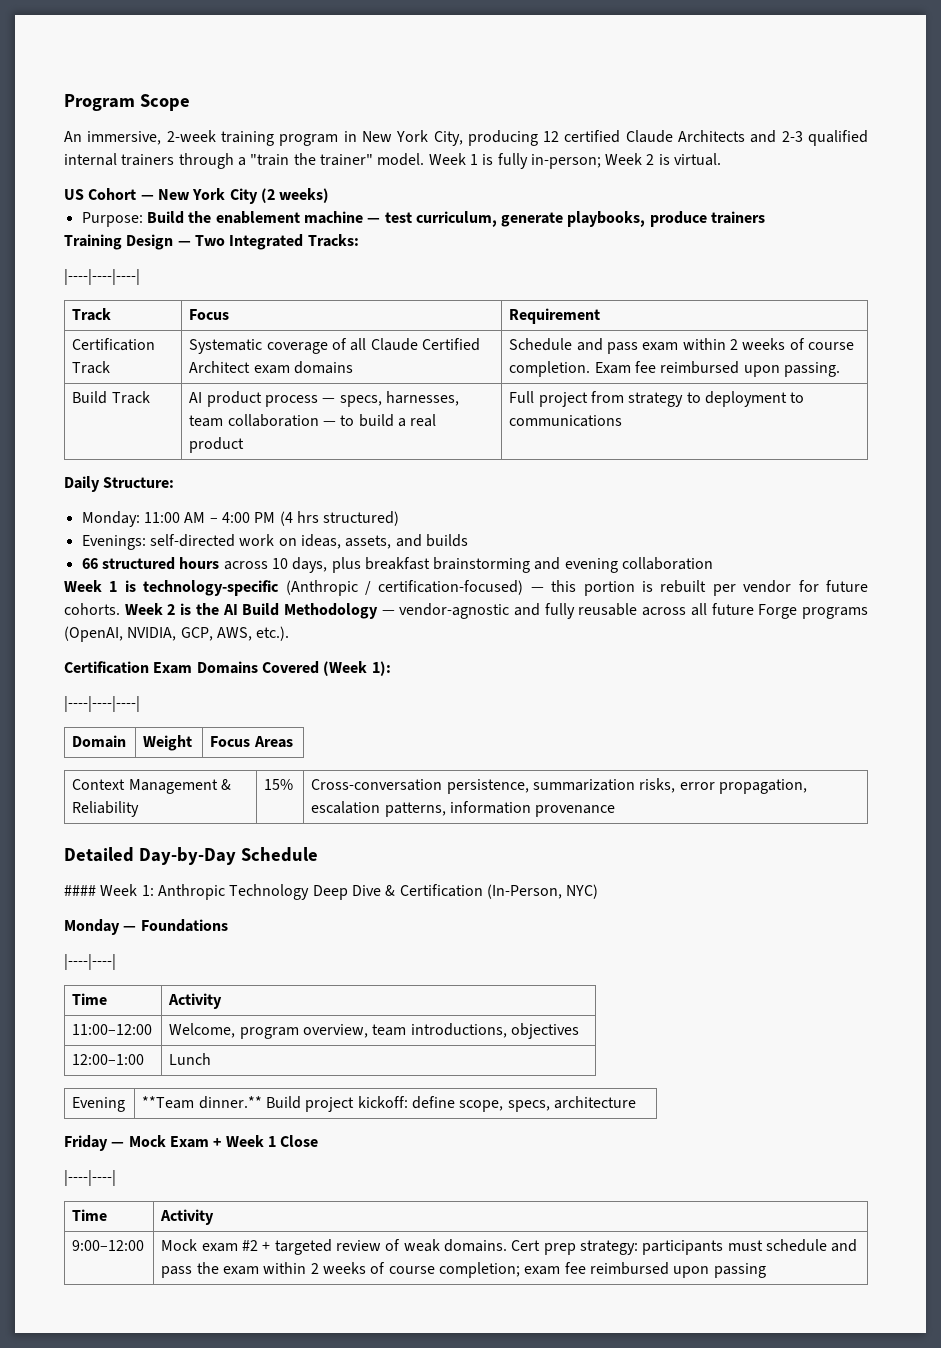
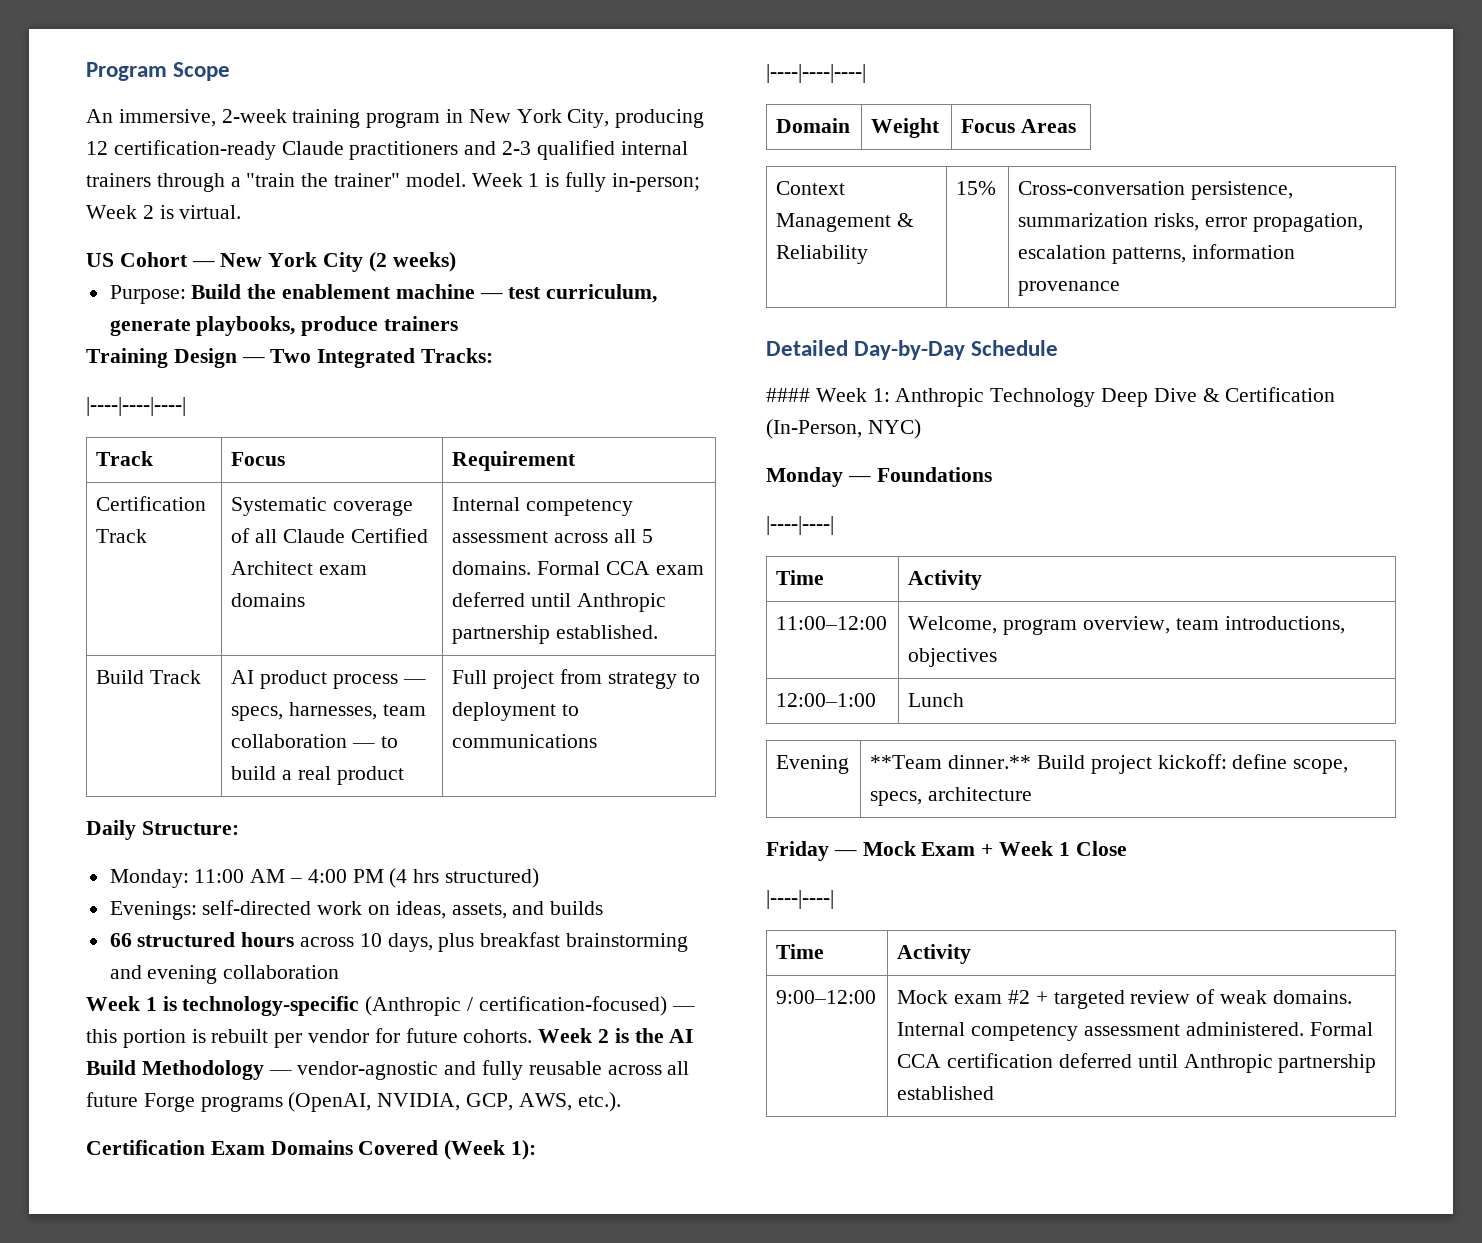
[564,130,746,143] certified Claude Architects -> [113,140,459,160] certification-ready Claude practitioners
[509,338,854,354] [509,361,840,377] Schedule and pass exam within 2 weeks of course completion. Exam fee reimbursed upon passing. -> [452,497,634,516] [452,529,653,543] [452,561,704,575] [452,592,667,612] [452,625,659,644] Internal competency assessment across all 5 domains. Formal CCA exam deferred until Anthropic partnership established.
[511,1239,858,1255] [161,1262,766,1278] Cert prep strategy: participants must schedule and pass the exam within 2 weeks of course completion; exam fee reimbursed upon passing -> [897,1022,1373,1041] [897,1053,1377,1073] [897,1086,995,1100] Internal competency assessment administered. Formal CCA certification deferred until Anthropic partnership established

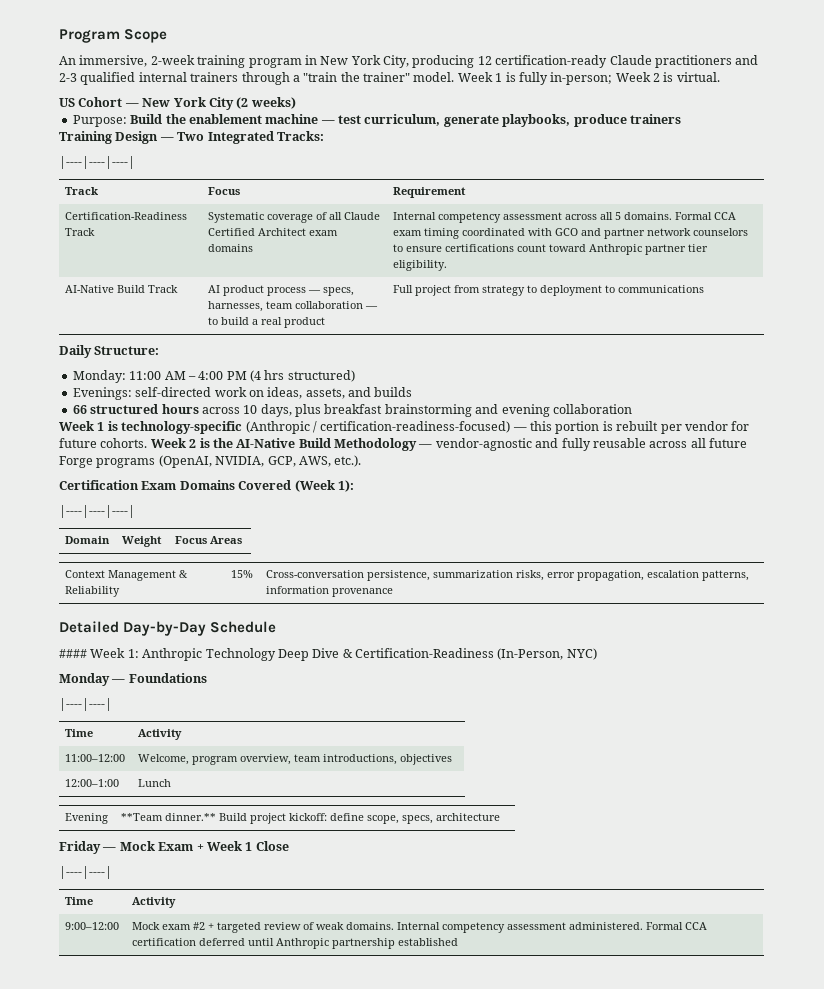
[96,496,207,511] Certification -> [65,212,188,220] Certification-Readiness
[452,592,667,612] [452,625,659,644] deferred until Anthropic partnership established. // -> [424,228,749,239] [393,244,709,255] [393,260,448,271] [65,285,115,293] timing coordinated with GCO and partner network counselors to ensure certifications count toward Anthropic partner tier eligibility. // AI-Native
[478,996,667,1016] certification-focused) -> [320,421,511,433] certification-readiness-focused)
[669,1029,694,1043] AI -> [236,438,296,448] AI-Native
[1225,387,1336,402] Certification -> [355,648,494,658] Certification-Readiness

